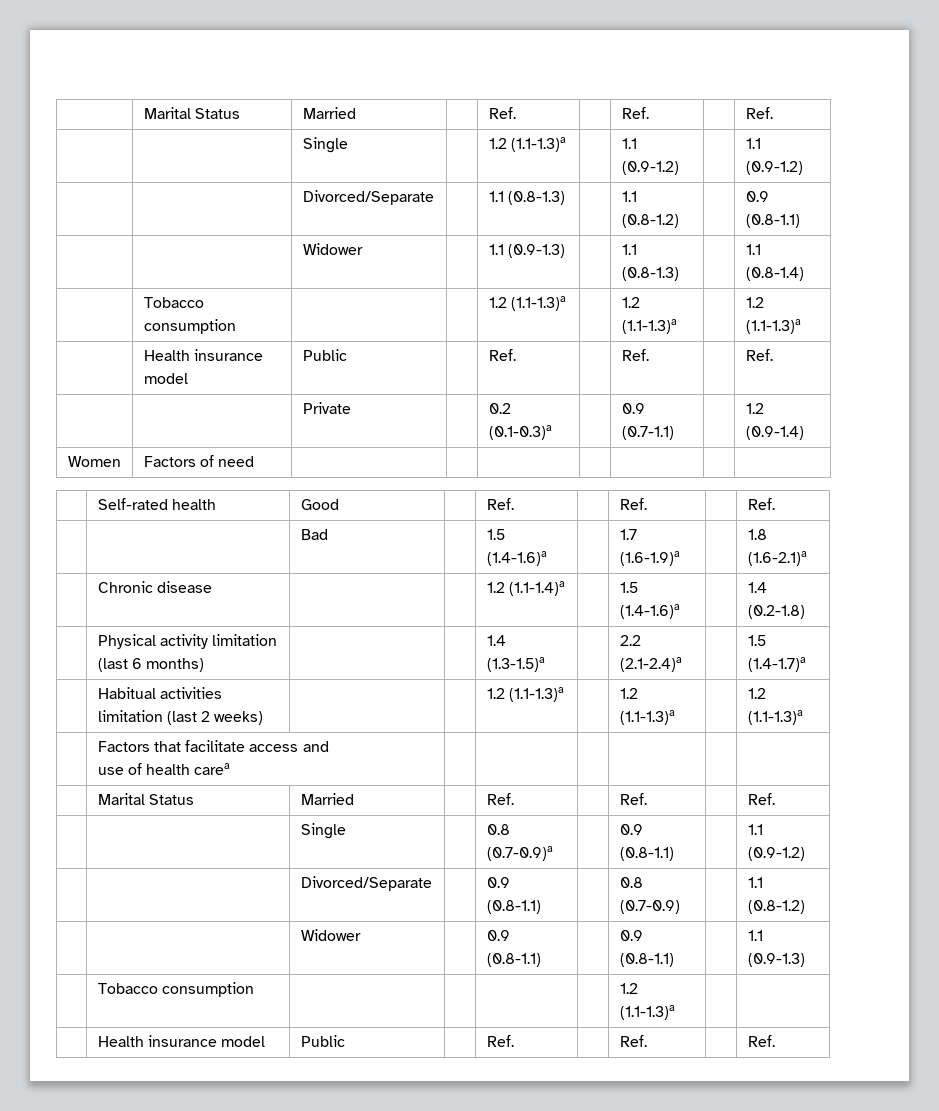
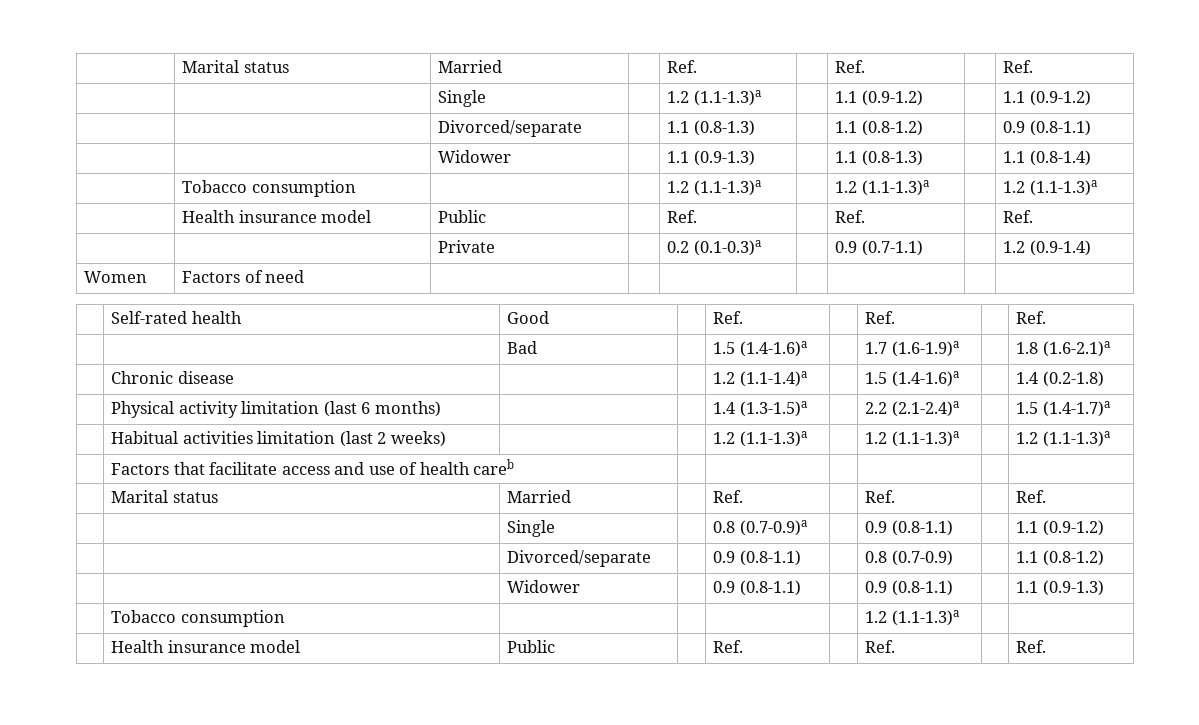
[143,107,240,119] | Marital Status -> [182,60,289,73] | Marital status
[302,190,434,205] Divorced/Separate -> [438,120,583,137] Divorced/separate
(329, 746) // -> (365, 468) none
[194,763,231,775] [97,793,194,805] carea | | | | | | // | Marital Status -> [472,459,514,475] [111,490,218,503] careb | | | | | | // | Marital status
[300,876,432,891] Divorced/Separate -> [507,550,652,567] Divorced/separate

